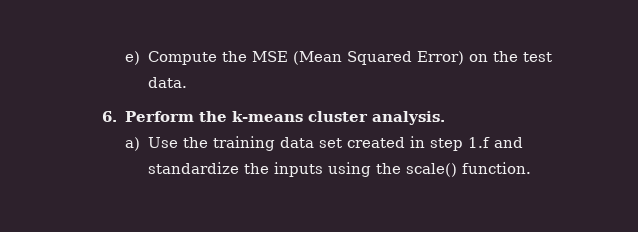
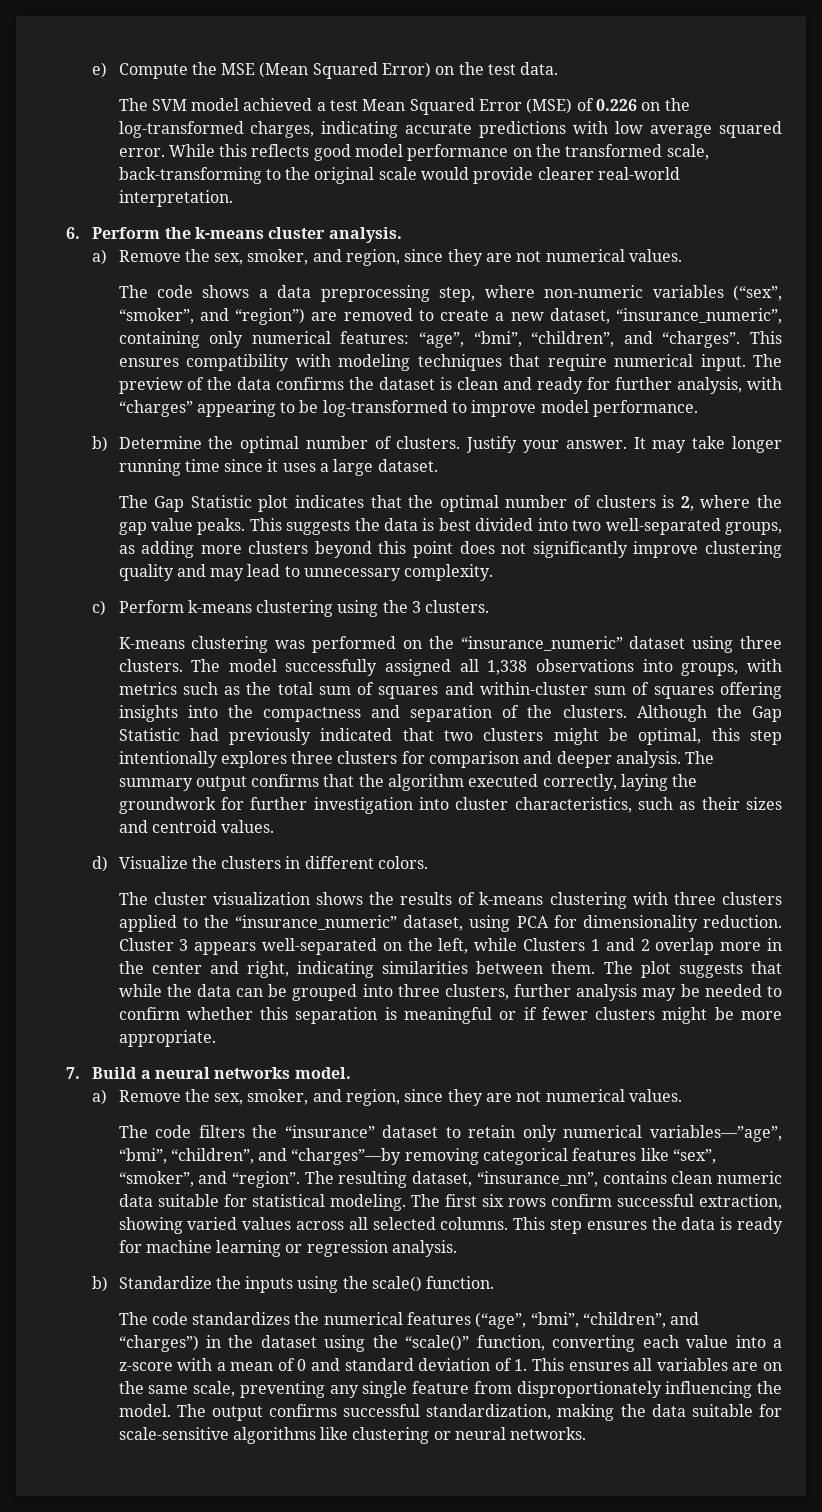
(187, 82) none -> [118,98,690,115] [118,121,782,138] [118,144,709,161] [118,167,681,184] [118,190,233,207] // The SVM model achieved a test Mean Squared Error (MSE) of 0.226 on the log-transformed charges, indicating accurate predictions with low average squared error. While this reflects good model performance on the transformed scale, back-transforming to the original scale would provide clearer real-world interpretation.
[147,136,523,151] [147,162,239,174] Use the training data set created in step 1.f and standardize -> [118,249,683,266] [118,285,782,302] [118,308,783,325] [118,331,782,348] [118,354,782,371] [118,377,782,394] [118,400,699,417] [92,436,782,453] [118,459,438,476] [118,495,783,512] [118,518,783,535] [118,541,783,558] [118,564,494,581] [92,600,490,617] [118,636,783,653] [118,659,783,676] [118,682,782,699] [118,705,782,722] [118,728,783,745] [118,751,715,768] [118,774,698,791] [118,797,782,814] [118,820,275,833] [92,856,429,872] [118,892,782,909] [118,915,782,932] [118,938,782,955] [118,961,782,978] [118,984,783,1001] [118,1007,782,1024] [118,1030,216,1047] [66,1067,351,1079] [92,1089,683,1106] [118,1125,782,1142] [118,1148,717,1165] [118,1171,783,1188] [118,1194,782,1211] [118,1217,783,1234] [118,1240,458,1257] [92,1276,212,1292] Remove the sex, smoker, and region, since they are not numerical values. // The code shows a data preprocessing step, where non-numeric variables (“sex”, “smoker”, and “region”) are removed to create a new dataset, “insurance_numeric”, containing only numerical features: “age”, “bmi”, “children”, and “charges”. This ensures compatibility with modeling techniques that require numerical input. The preview of the data confirms the dataset is clean and ready for further analysis, with “charges” appearing to be log-transformed to improve model performance. // b) Determine the optimal number of clusters. Justify your answer. It may take longer running time since it uses a large dataset. // The Gap Statistic plot indicates that the optimal number of clusters is 2, where the gap value peaks. This suggests the data is best divided into two well-separated groups, as adding more clusters beyond this point does not significantly improve clustering quality and may lead to unnecessary complexity. // c) Perform k-means clustering using the 3 clusters. // K-means clustering was performed on the “insurance_numeric” dataset using three clusters. The model successfully assigned all 1,338 observations into groups, with metrics such as the total sum of squares and within-cluster sum of squares offering insights into the compactness and separation of the clusters. Although the Gap Statistic had previously indicated that two clusters might be optimal, this step intentionally explores three clusters for comparison and deeper analysis. The summary output confirms that the algorithm executed correctly, laying the groundwork for further investigation into cluster characteristics, such as their sizes and centroid values. // d) Visualize the clusters in different colors. // The cluster visualization shows the results of k-means clustering with three clusters applied to the “insurance_numeric” dataset, using PCA for dimensionality reduction. Cluster 3 appears well-separated on the left, while Clusters 1 and 2 overlap more in the center and right, indicating similarities between them. The plot suggests that while the data can be grouped into three clusters, further analysis may be needed to confirm whether this separation is meaningful or if fewer clusters might be more appropriate. // 7. Build a neural networks model. // a) Remove the sex, smoker, and region, since they are not numerical values. // The code filters the “insurance” dataset to retain only numerical variables—”age”, “bmi”, “children”, and “charges”—by removing categorical features like “sex”, “smoker”, and “region”. The resulting dataset, “insurance_nn”, contains clean numeric data suitable for statistical modeling. The first six rows confirm successful extraction, showing varied values across all selected columns. This step ensures the data is ready for machine learning or regression analysis. // b) Standardize
(531, 168) none -> [118,1312,700,1329] [118,1335,782,1352] [118,1358,783,1371] [118,1381,783,1398] [118,1404,783,1421] [118,1427,587,1444] // The code standardizes the numerical features (“age”, “bmi”, “children”, and “charges”) in the dataset using the “scale()” function, converting each value into a z-score with a mean of 0 and standard deviation of 1. This ensures all variables are on the same scale, preventing any single feature from disproportionately influencing the model. The output confirms successful standardization, making the data suitable for scale-sensitive algorithms like clustering or neural networks.

